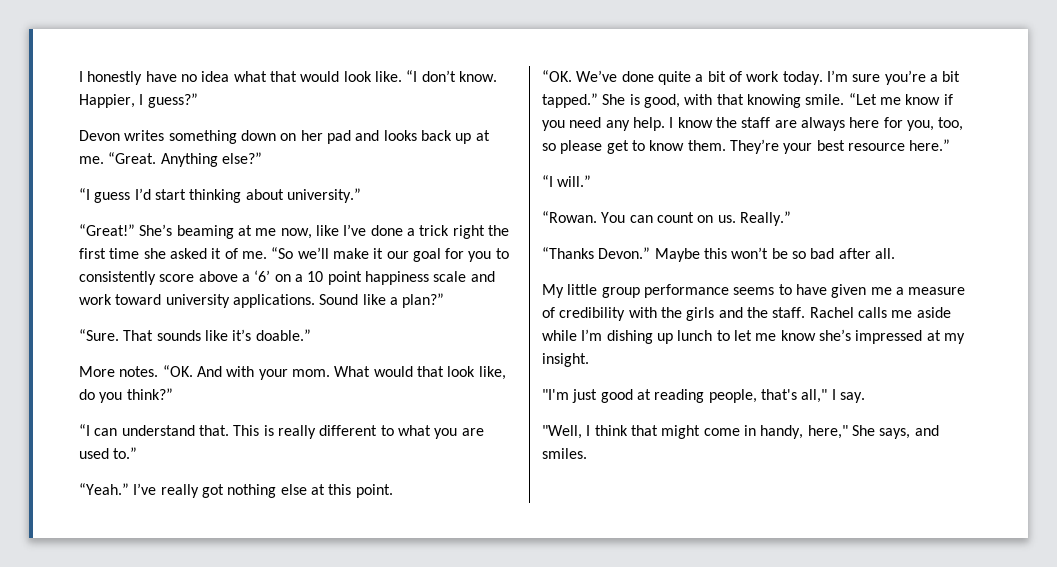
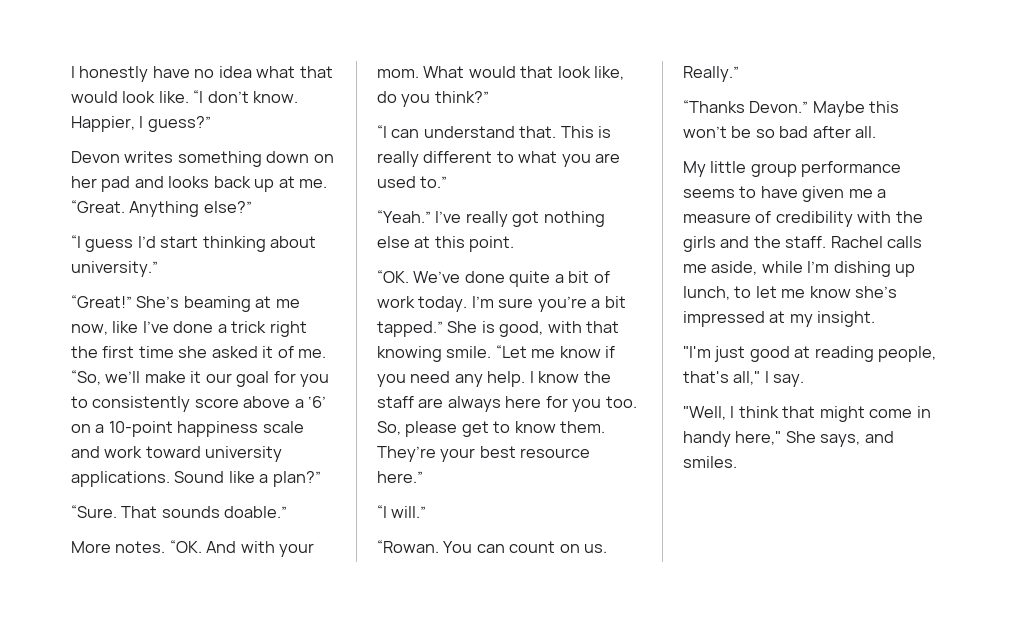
[271,247,294,259] “So -> [71,370,101,385] “So,
[307,271,362,285] 10 point -> [108,421,173,437] 10-point
[204,329,252,341] like it’s -> (220, 512) none
[906,117,964,131] [542,143,556,151] you, too, so -> [572,396,637,412] [377,421,401,435] you too. So,
[916,307,951,318] aside -> [711,261,758,275] aside,
[677,330,713,341] lunch -> [683,286,730,300] lunch,
[760,425,804,439] handy, -> [683,431,731,447] handy

